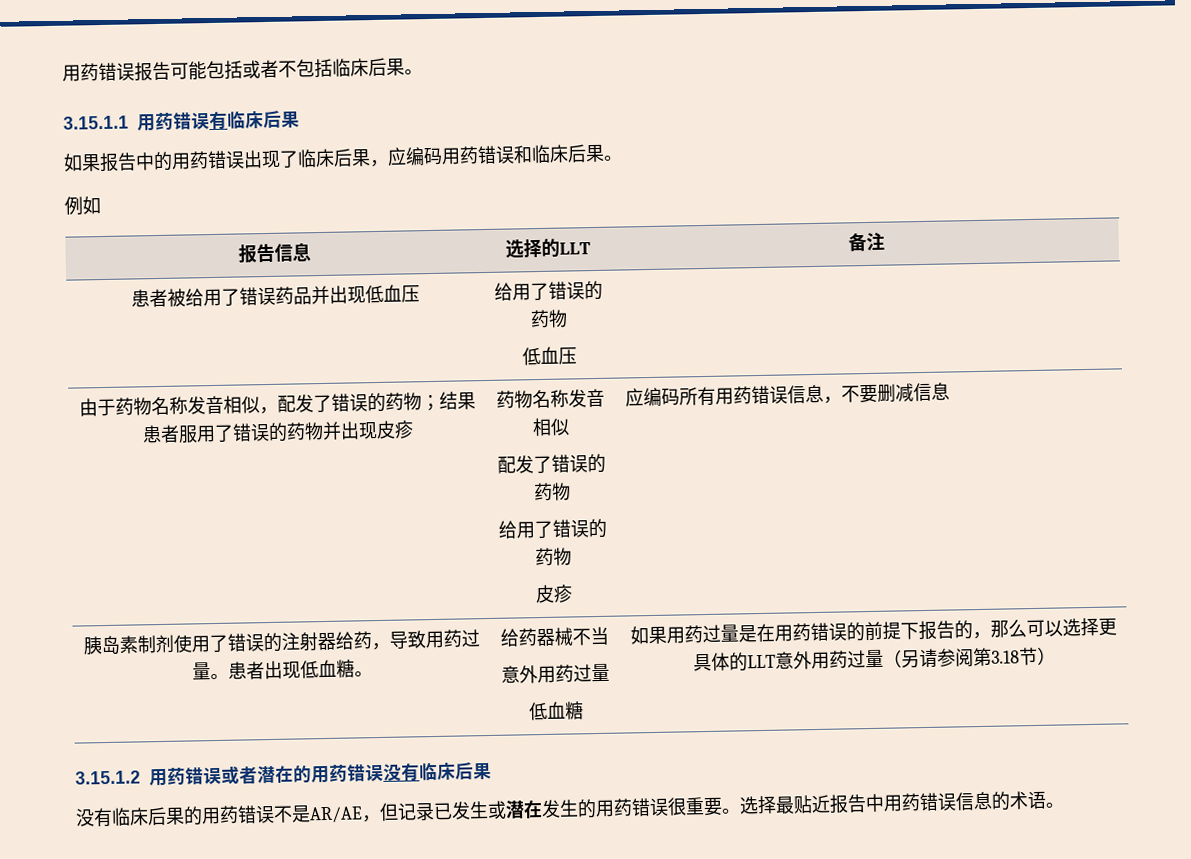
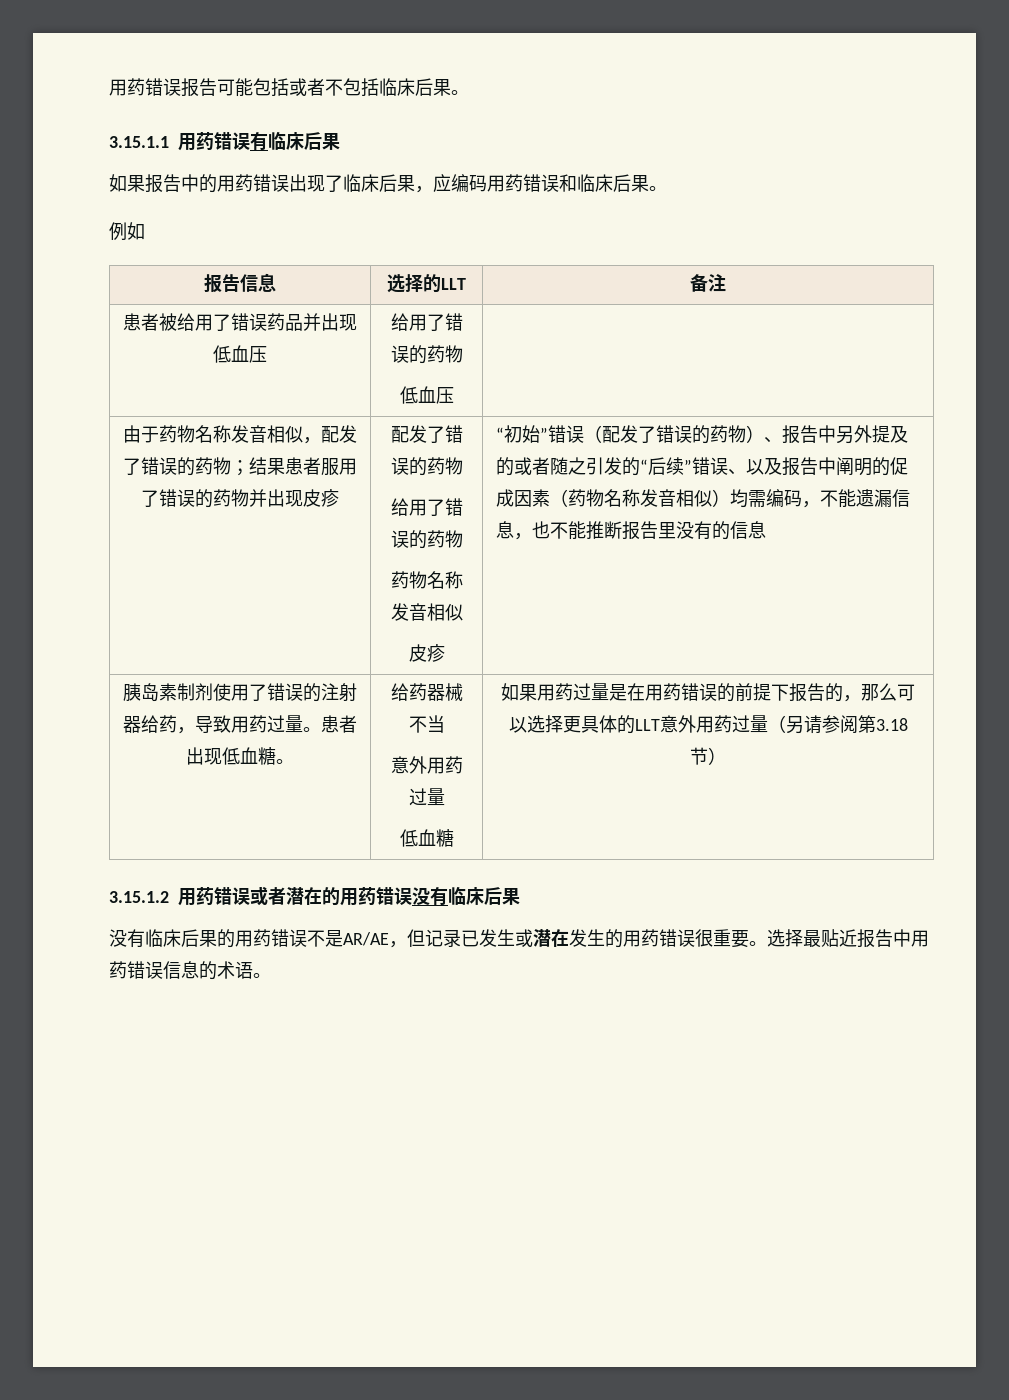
[496,388,605,409] [532,417,570,437] 药物名称发音相似 // -> (339, 498) none
[535,584,573,604] [625,383,915,407] 皮疹 | 应编码所有用药错误信息，不要删减 -> [390,571,463,589] [390,603,463,621] [408,644,445,662] [495,425,908,444] [495,457,908,476] [495,489,910,508] [495,521,730,540] 药物名称发音相似 // 皮疹 | “初始”错误（配发了错误的药物）、报告中另外提及的或者随之引发的“后续”错误、以及报告中阐明的促成因素（药物名称发音相似）均需编码，不能遗漏信息，也不能推断报告里没有的

